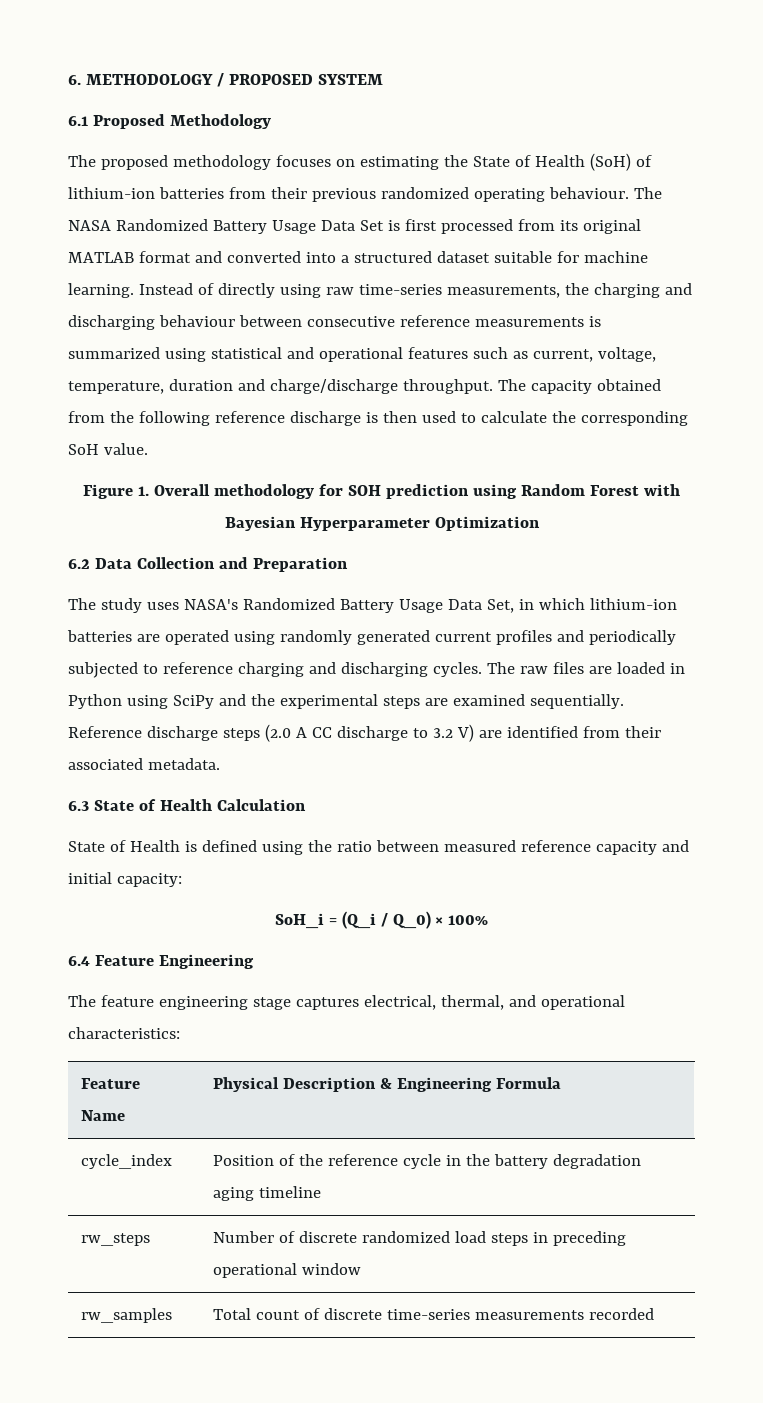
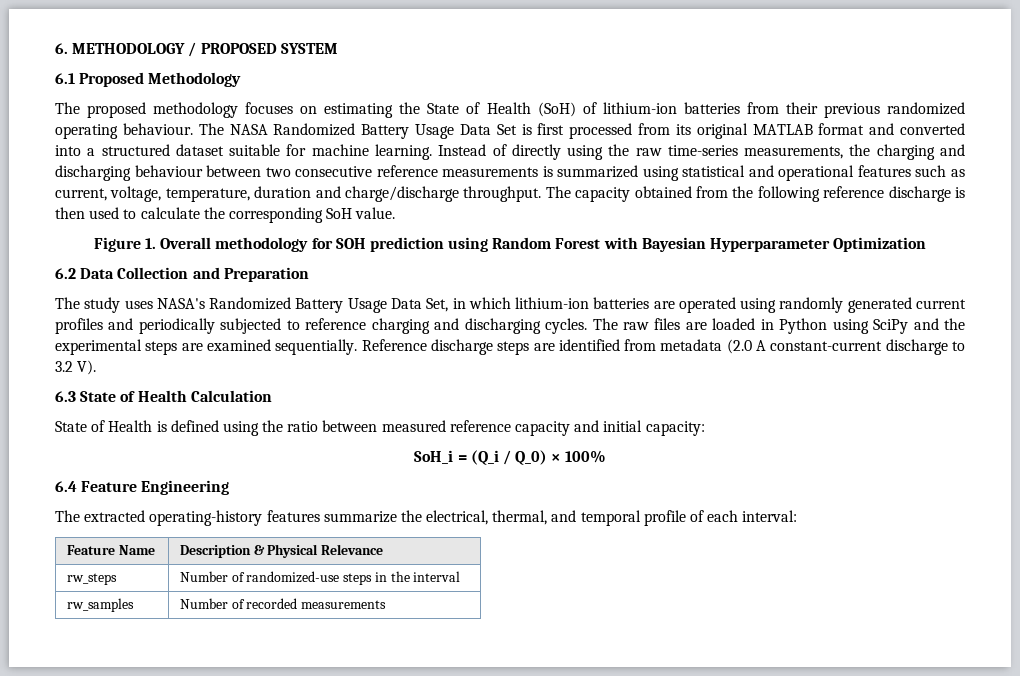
(321, 291) none -> [608,144,630,156] the
(302, 321) none -> [265,167,291,177] two
(260, 734) none -> [533,339,723,351] are identified from metadata
[311,727,332,738] CC -> [770,341,883,351] constant-current
[456,724,661,742] [68,758,220,770] V) are identified from their associated metadata. -> [77,360,97,375] V).
[100,995,625,1010] [68,1027,180,1039] feature engineering stage captures electrical, thermal, and operational characteristics: -> [84,510,798,526] extracted operating-history features summarize the electrical, thermal, and temporal profile of each interval:
[213,1077,280,1092] Physical -> (155, 550) none
[397,1077,562,1092] [81,1154,173,1169] [213,1154,642,1169] [213,1186,322,1201] [81,1233,151,1246] [213,1231,627,1246] [213,1263,362,1278] [81,1308,173,1323] [213,1308,655,1320] Engineering Formula // cycle_index | Position of the reference cycle in the battery degradation aging timeline // rw_steps | Number of discrete randomized load steps in preceding operational window // rw_samples | Total count of discrete time-series measurements recorded -> [267,544,384,558] [66,573,117,585] [179,571,461,585] [66,598,134,612] [179,598,387,609] Physical Relevance // rw_steps | Number of randomized-use steps in the interval // rw_samples | Number of recorded measurements

